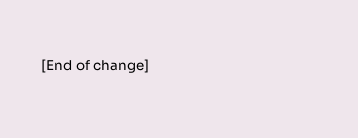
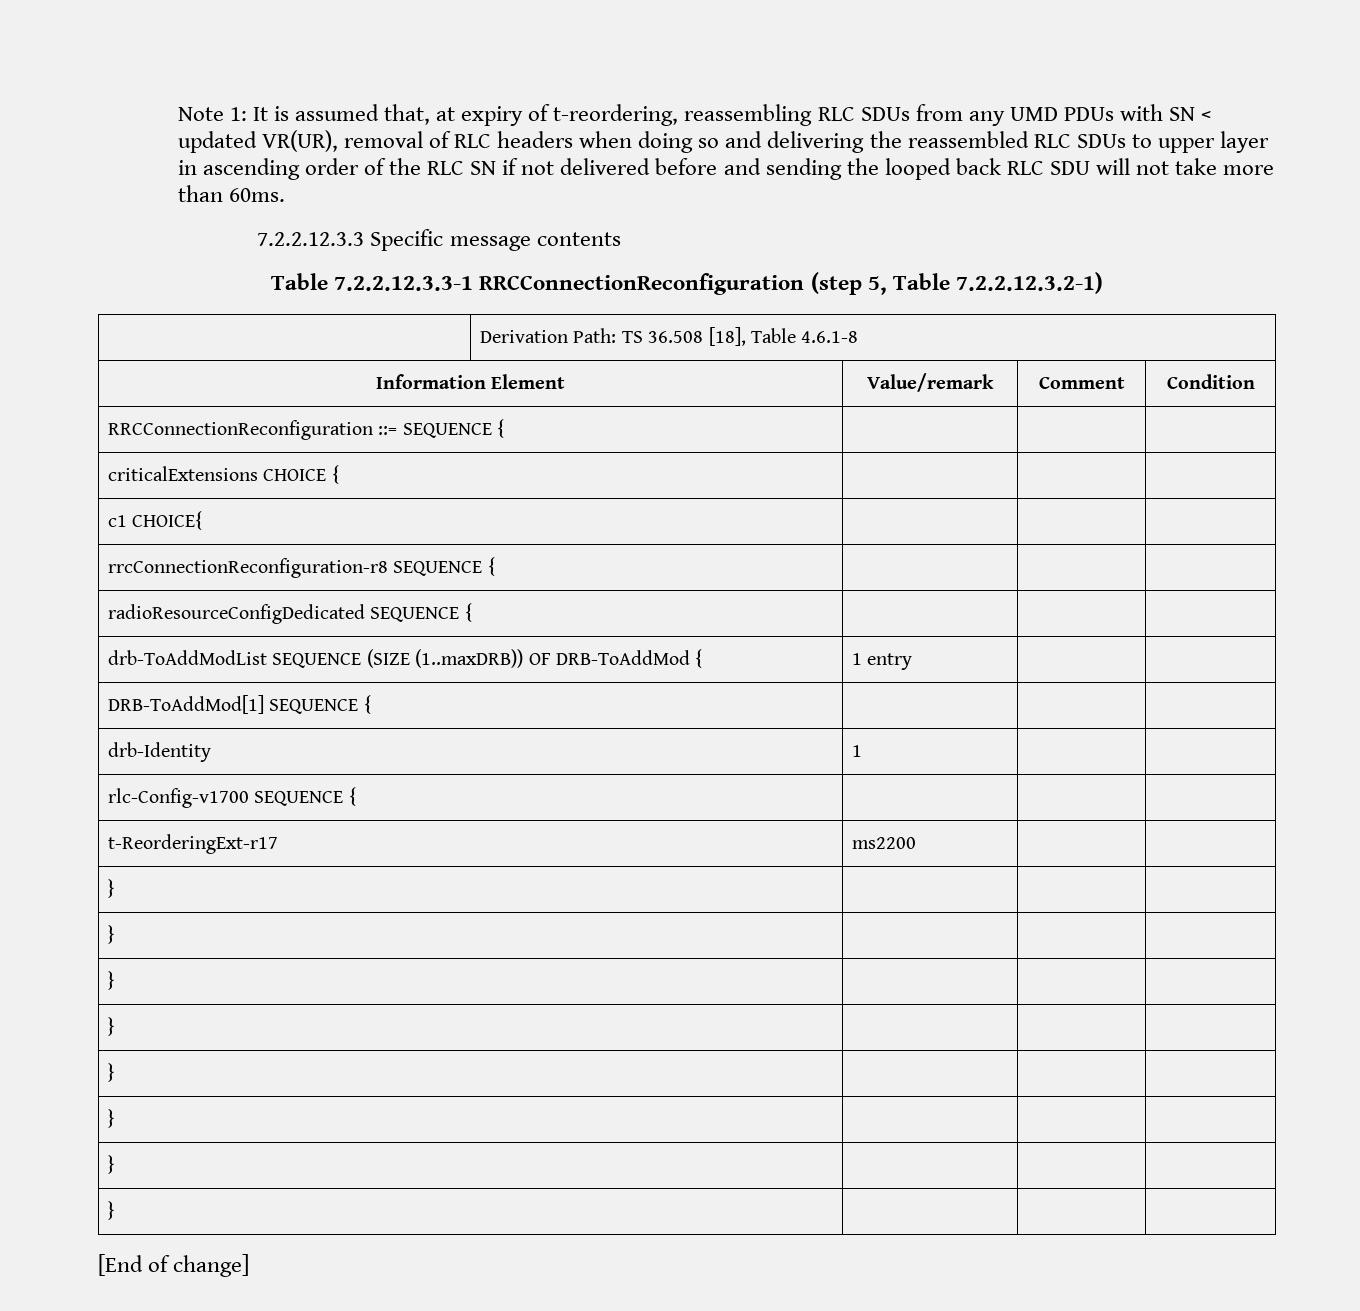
(41, 66) none -> [177,104,1212,126] [177,130,1269,153] [177,158,1275,180] [177,185,285,202] [257,229,621,251] [271,272,1103,295] [479,327,859,346] [375,374,566,389] [867,373,994,392] [1038,376,1125,389] [1166,374,1255,389] [107,419,505,440] [107,465,339,484] [107,511,203,530] [107,557,495,578] [107,603,472,624] [107,649,703,668] [851,653,913,670] [107,695,371,714] [107,742,211,762] [851,745,862,757] [107,787,356,808] [107,834,278,854] [851,837,916,849] [107,879,115,898] [107,925,115,944] [107,971,115,990] [107,1017,115,1036] [107,1063,115,1082] [107,1109,115,1128] [107,1155,115,1174] [107,1201,115,1220] Note 1: It is assumed that, at expiry of t-reordering, reassembling RLC SDUs from any UMD PDUs with SN < updated VR(UR), removal of RLC headers when doing so and delivering the reassembled RLC SDUs to upper layer in ascending order of the RLC SN if not delivered before and sending the looped back RLC SDU will not take more than 60ms. // 7.2.2.12.3.3 Specific message contents // Table 7.2.2.12.3.3-1 RRCConnectionReconfiguration (step 5, Table 7.2.2.12.3.2-1) // | Derivation Path: TS 36.508 [18], Table 4.6.1-8 // Information Element | Value/remark | Comment | Condition // RRCConnectionReconfiguration ::= SEQUENCE { | | | // criticalExtensions CHOICE { | | | // c1 CHOICE{ | | | // rrcConnectionReconfiguration-r8 SEQUENCE { | | | // radioResourceConfigDedicated SEQUENCE { | | | // drb-ToAddModList SEQUENCE (SIZE (1..maxDRB)) OF DRB-ToAddMod { | 1 entry | | // DRB-ToAddMod[1] SEQUENCE { | | | // drb-Identity | 1 | | // rlc-Config-v1700 SEQUENCE { | | | // t-ReorderingExt-r17 | ms2200 | | // } | | | // } | | | // } | | | // } | | | // } | | | // } | | | // } | | | // } | | | //

